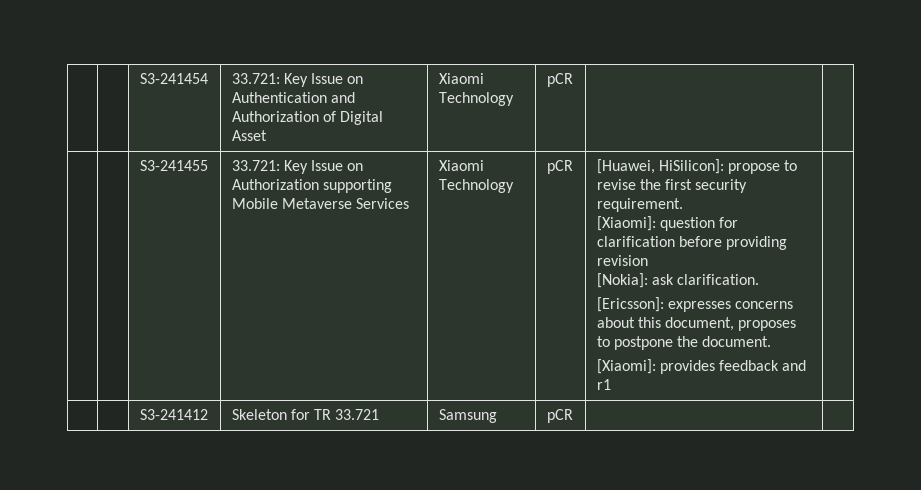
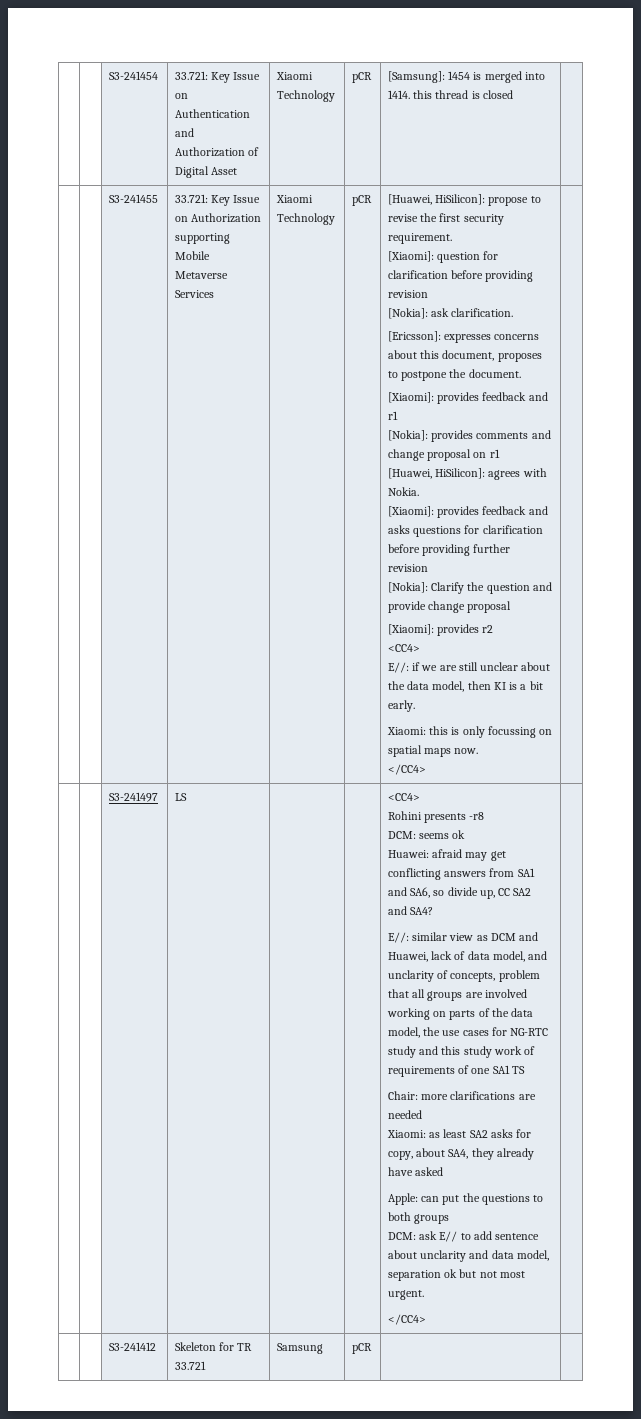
(573, 80) none -> [387,71,545,83] [387,90,513,99] [Samsung]: 1454 is merged into 1414. this thread is closed
(611, 384) none -> [387,430,551,442] [387,449,500,461] [387,468,547,480] [387,487,419,496] [387,506,548,518] [387,525,543,537] [387,544,511,556] [387,564,428,572] [387,582,552,594] [387,601,512,613] [387,624,494,636] [387,644,420,652] [387,662,551,673] [387,681,543,692] [387,700,415,712] [386,726,553,738] [387,745,479,757] [387,764,426,775] [108,792,158,802] [174,793,187,801] [387,793,420,801] [387,811,485,823] [387,830,466,839] [387,849,506,861] [387,868,535,880] [387,887,532,899] [387,906,434,915] [387,932,539,943] [387,951,548,962] [387,970,540,982] [387,989,527,1001] [386,1008,534,1020] [387,1027,549,1038] [387,1046,536,1058] [387,1065,525,1077] [387,1091,536,1100] [387,1110,422,1119] [386,1129,532,1138] [387,1148,534,1160] [387,1167,444,1176] [387,1193,544,1205] [387,1212,450,1224] [387,1231,540,1242] [387,1250,549,1262] [387,1269,525,1281] [387,1290,424,1300] [387,1314,426,1325] // [Nokia]: provides comments and change proposal on r1 // [Huawei, HiSilicon]: agrees with Nokia. // [Xiaomi]: provides feedback and asks questions for clarification before providing further revision // [Nokia]: Clarify the question and provide change proposal // [Xiaomi]: provides r2 // <CC4> // E//: if we are still unclear about the data model, then KI is a bit early. // Xiaomi: this is only focussing on spatial maps now. // </CC4> | // | | S3-241497 | LS | | | <CC4> // Rohini presents -r8 // DCM: seems ok // Huawei: afraid may get conflicting answers from SA1 and SA6, so divide up, CC SA2 and SA4? // E//: similar view as DCM and Huawei, lack of data model, and unclarity of concepts, problem that all groups are involved working on parts of the data model, the use cases for NG-RTC study and this study work of requirements of one SA1 TS // Chair: more clarifications are needed // Xiaomi: as least SA2 asks for copy, about SA4, they already have asked // Apple: can put the questions to both groups // DCM: ask E// to add sentence about unclarity and data model, separation ok but not most urgent. // </CC4>

